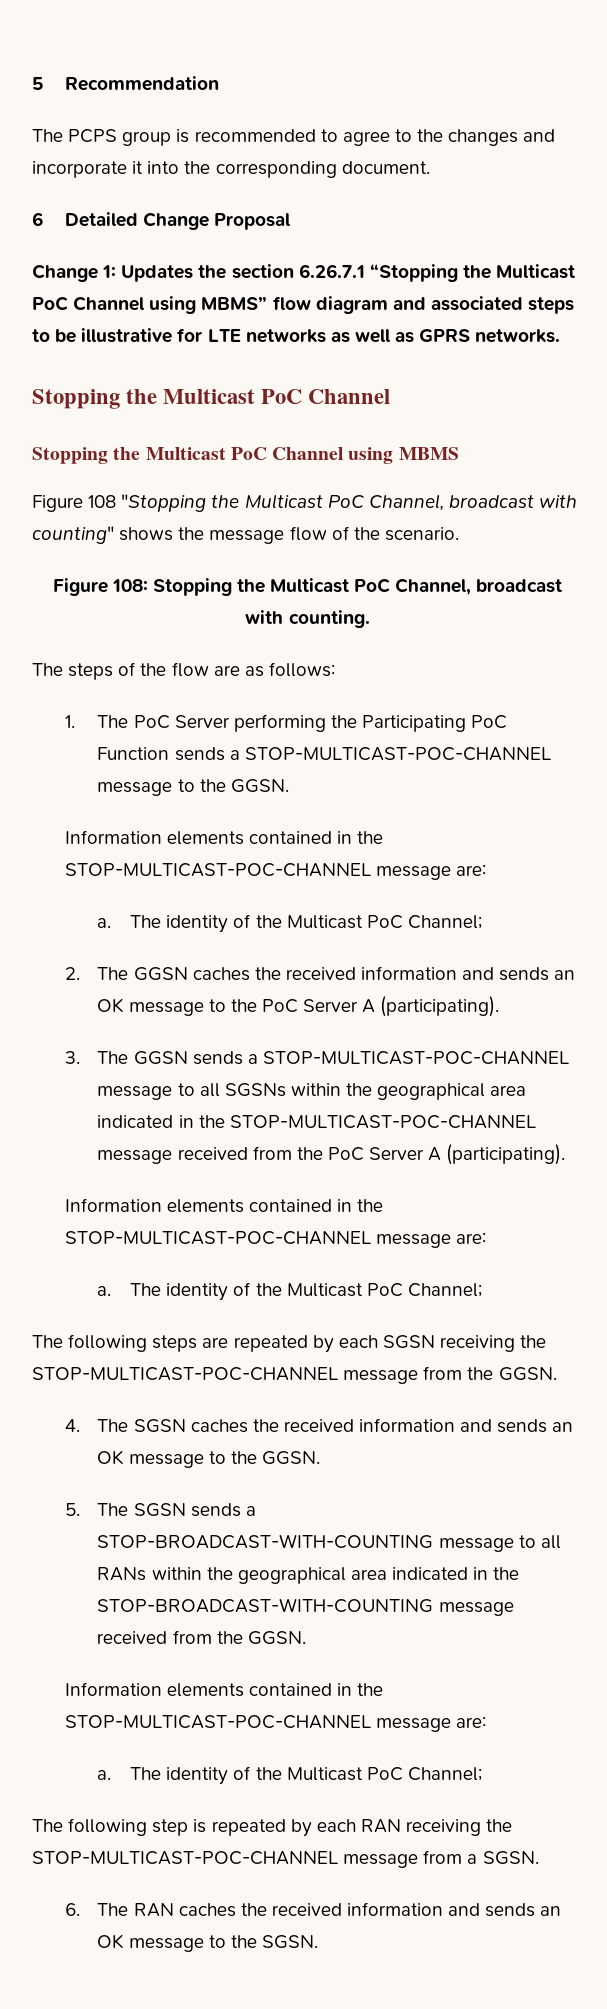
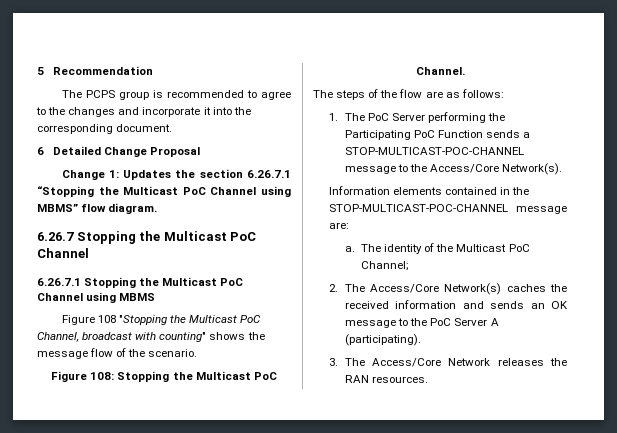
[315,296,575,314] [32,328,561,343] diagram and associated steps to be illustrative for LTE networks as well as GPRS networks. // -> [108,203,158,214] [37,232,74,241] diagram. // 6.26.7
(391, 396) none -> [37,278,81,286] 6.26.7.1
[395,578,563,595] [245,610,370,628] Channel, broadcast with counting. -> [415,67,465,75] Channel.
[230,779,289,793] GGSN. -> [430,163,563,175] Access/Core Network(s).
[133,967,188,981] GGSN -> [370,283,502,295] Access/Core Network(s)
[133,1051,569,1065] [97,1083,527,1100] [97,1115,536,1129] [97,1144,566,1165] [64,1198,384,1213] [64,1231,486,1248] [97,1282,482,1301] [32,1334,547,1353] [32,1366,557,1384] [64,1418,574,1433] [97,1450,320,1468] [64,1503,256,1517] [97,1534,561,1552] [97,1567,520,1584] [97,1598,514,1616] [97,1630,306,1645] [64,1682,384,1697] [64,1715,486,1732] [97,1766,482,1785] [32,1818,513,1837] [32,1850,539,1868] [64,1902,562,1917] [97,1934,318,1952] GGSN sends a STOP-MULTICAST-POC-CHANNEL message to all SGSNs within the geographical area indicated in the STOP-MULTICAST-POC-CHANNEL message received from the PoC Server A (participating). // Information elements contained in the STOP-MULTICAST-POC-CHANNEL message are: // a. The identity of the Multicast PoC Channel; // The following steps are repeated by each SGSN receiving the STOP-MULTICAST-POC-CHANNEL message from the GGSN. // 4. The SGSN caches the received information and sends an OK message to the GGSN. // 5. The SGSN sends a STOP-BROADCAST-WITH-COUNTING message to all RANs within the geographical area indicated in the STOP-BROADCAST-WITH-COUNTING message received from the GGSN. // Information elements contained in the STOP-MULTICAST-POC-CHANNEL message are: // a. The identity of the Multicast PoC Channel; // The following step is repeated by each RAN receiving the STOP-MULTICAST-POC-CHANNEL message from a SGSN. // 6. The RAN caches the received information and sends an OK message to the SGSN. -> [372,358,567,367] [344,375,429,383] Access/Core Network releases the RAN resources.

